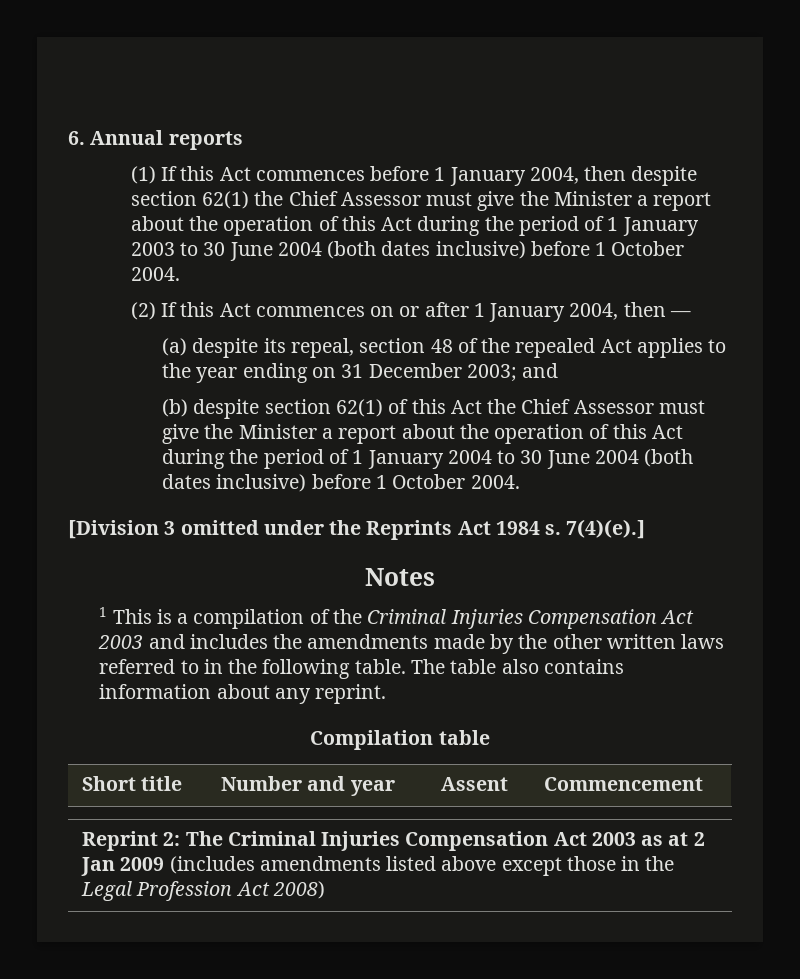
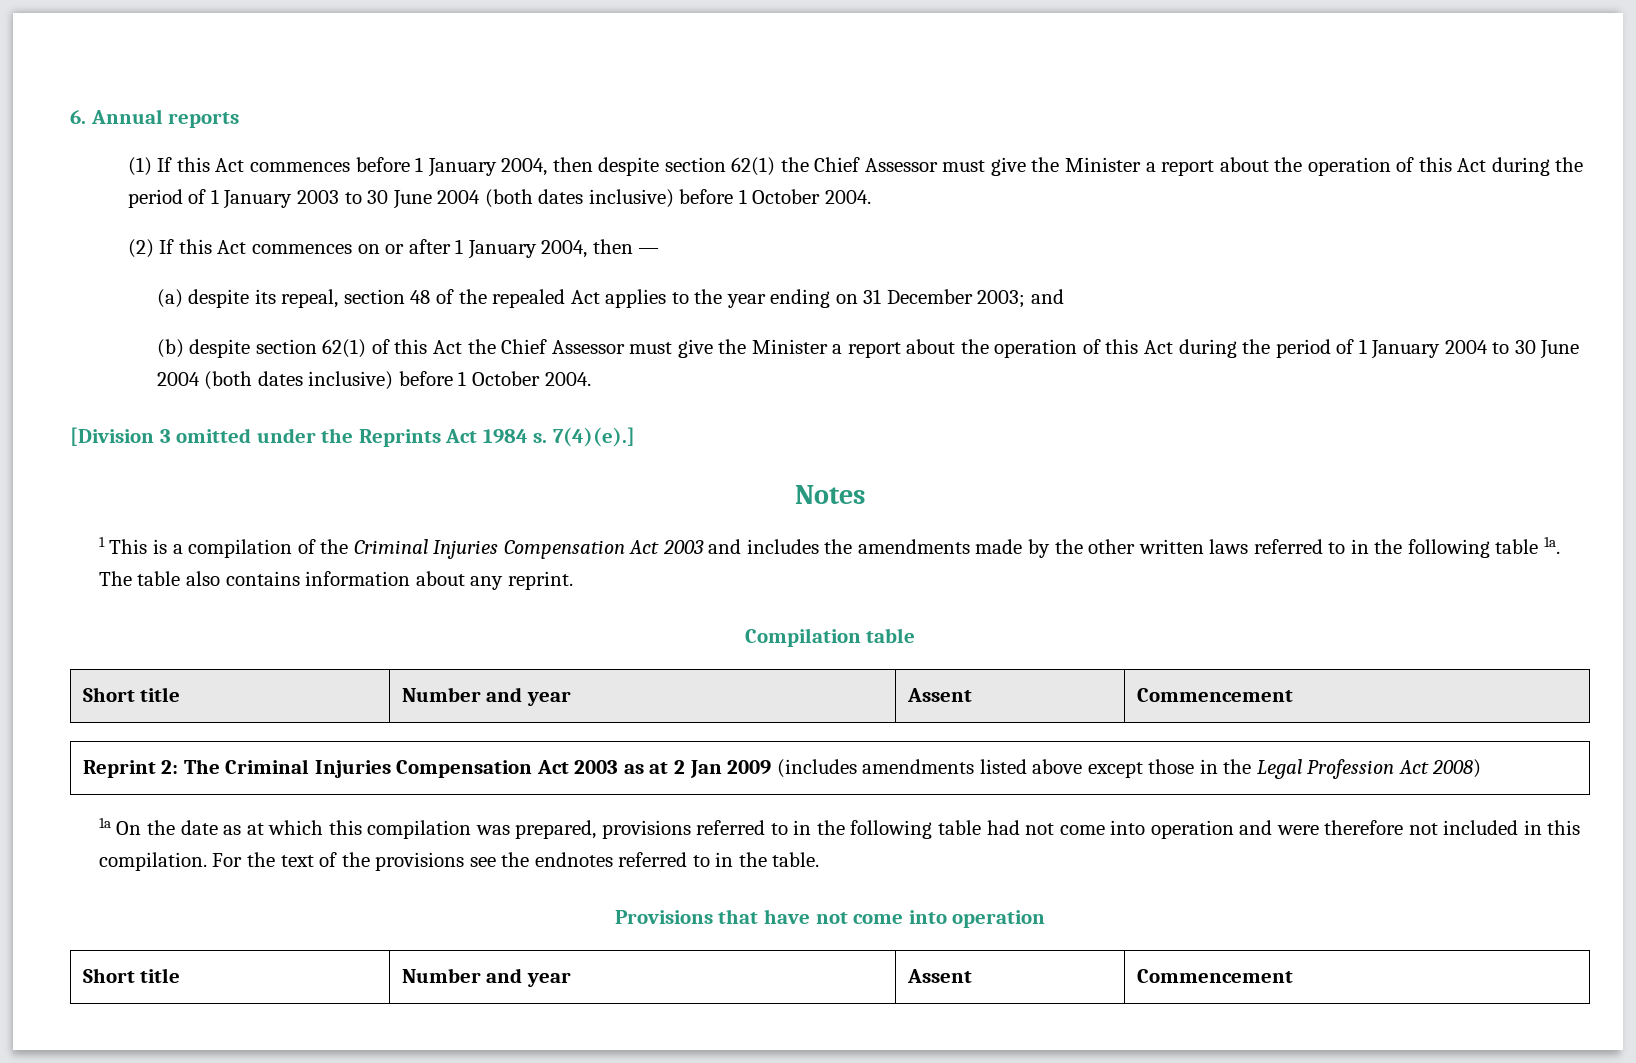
[354,659,406,674] table. -> [1495,537,1560,554] table 1a.
(325, 890) none -> [98,818,1581,839] [98,852,820,871] [614,909,1046,928] [82,968,181,983] [401,968,571,987] [906,969,972,983] [1136,969,1293,983] // 1a On the date as at which this compilation was prepared, provisions referred to in the following table had not come into operation and were therefore not included in this compilation. For the text of the provisions see the endnotes referred to in the table. // Provisions that have not come into operation // Short title | Number and year | Assent | Commencement

